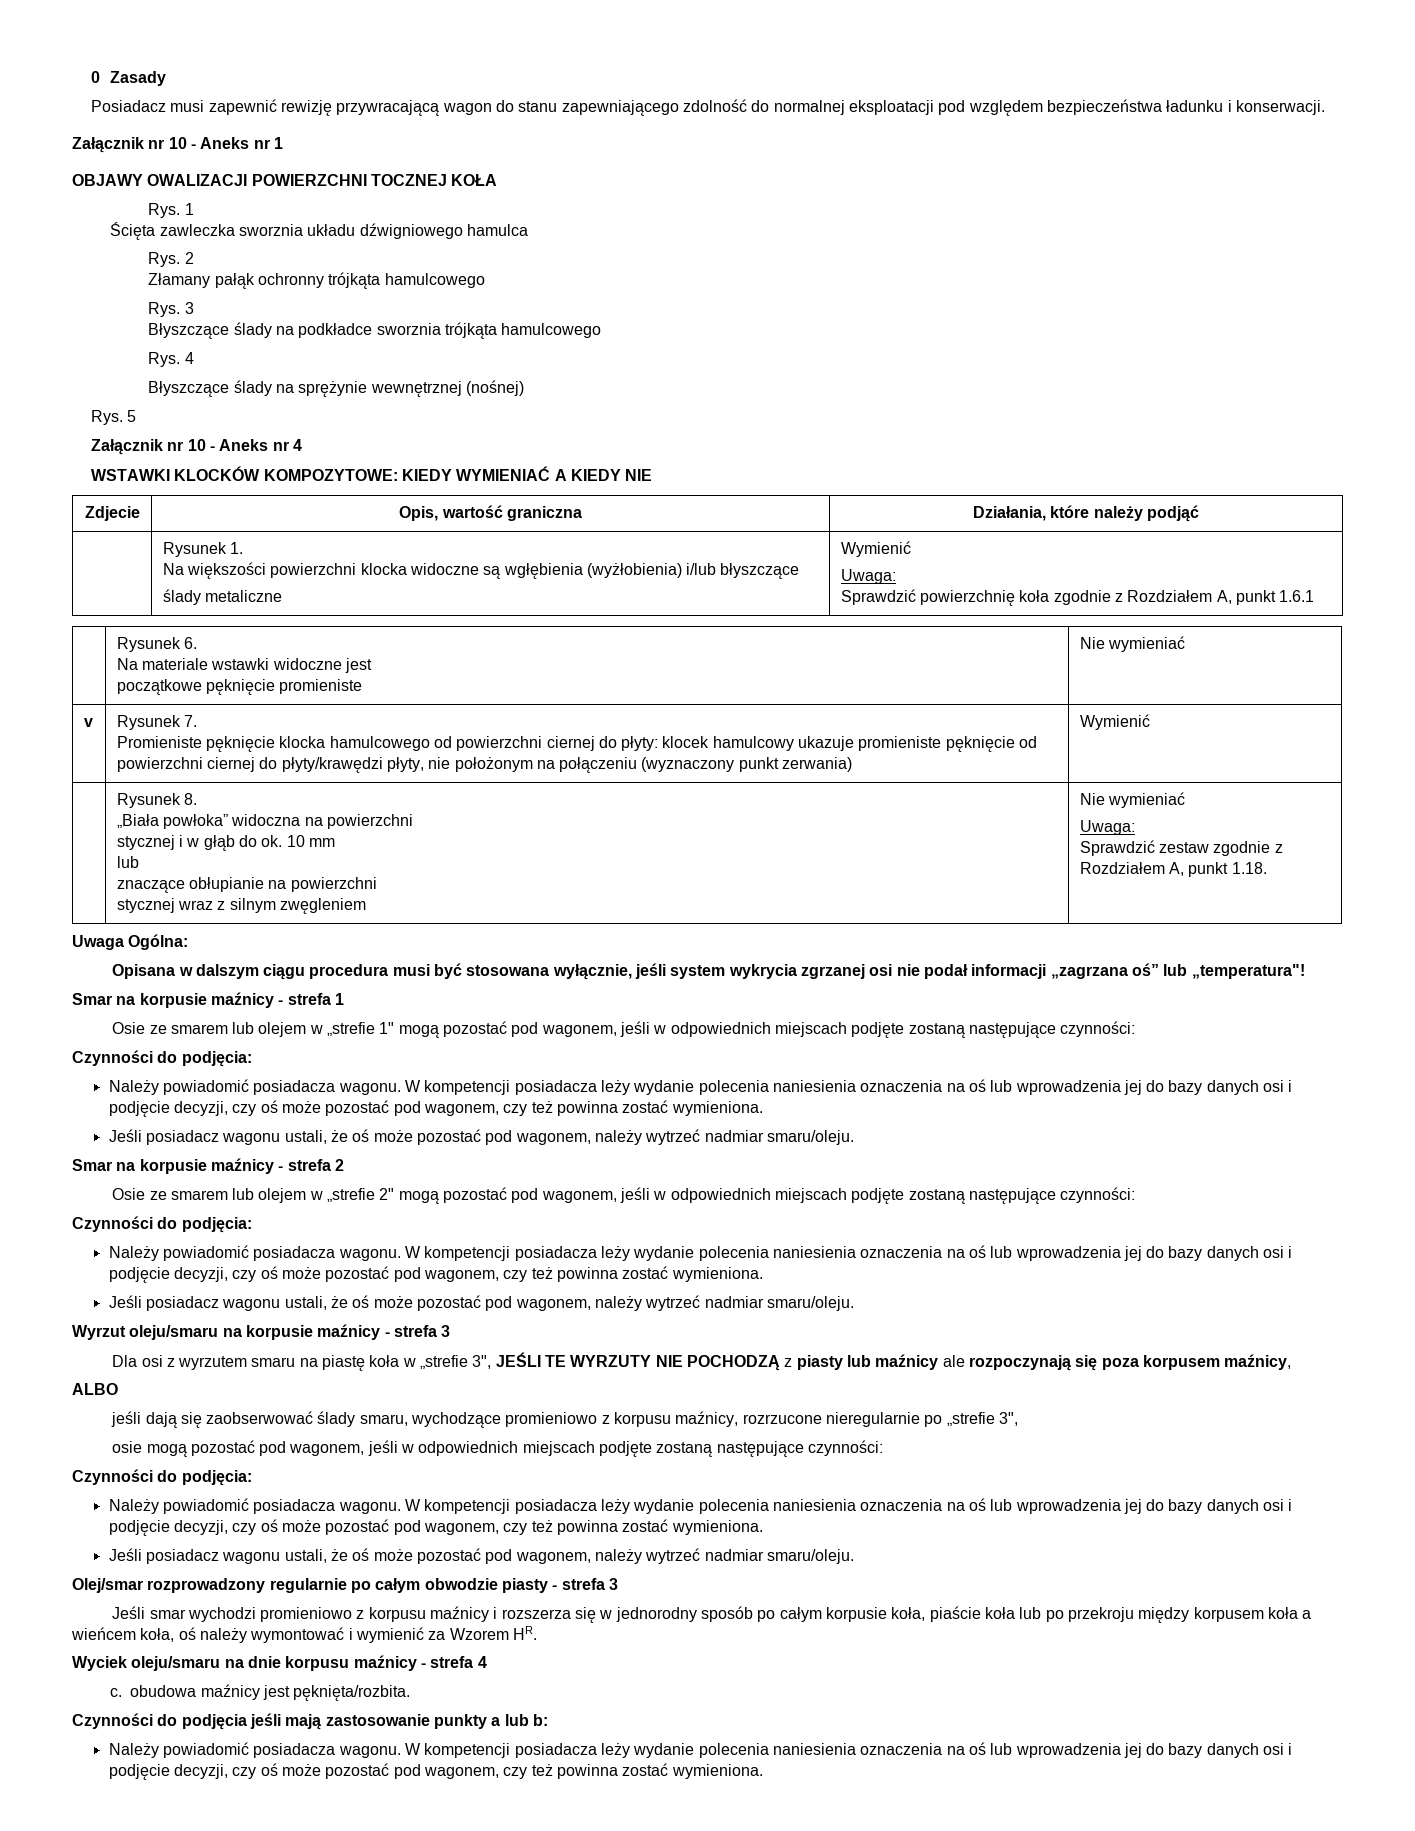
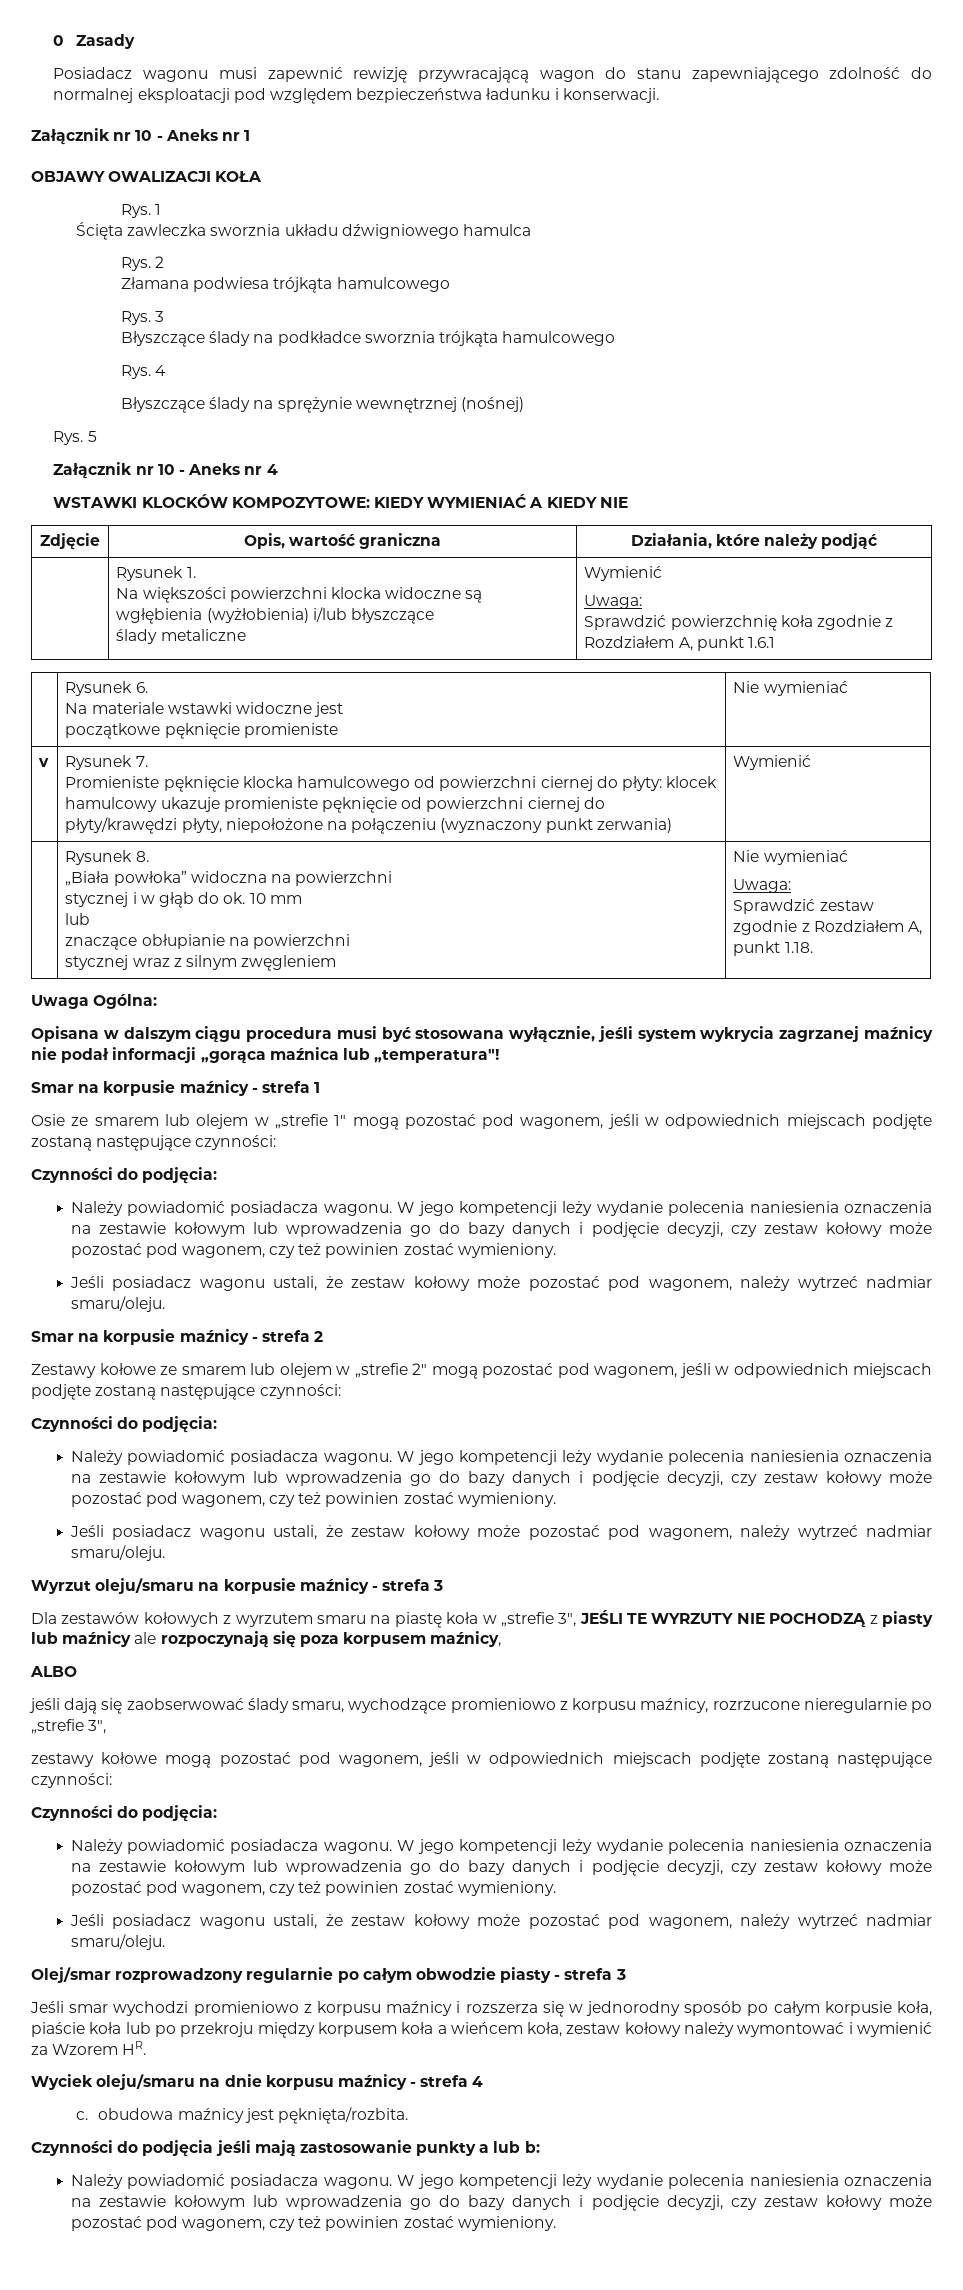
(167, 106) none -> [143,70,209,82] wagonu
[251,174,447,186] POWIERZCHNI TOCZNEJ -> (212, 176) none
[148,273,325,289] Złamany pałąk ochronny -> [120,277,270,292] Złamana podwiesa
[84,506,140,521] Zdjecie -> [40,533,100,550] Zdjęcie
[428,757,533,772] nie położonym -> [225,818,323,833] niepołożone
[801,964,893,979] zgrzanej osi -> [779,1026,933,1042] zagrzanej maźnicy
[1050,963,1159,979] „zagrzana oś” -> [200,1047,339,1064] „gorąca maźnica
[424,1079,1293,1095] [108,1100,763,1117] [108,1129,370,1145] kompetencji posiadacza leży wydanie polecenia naniesienia oznaczenia na oś lub wprowadzenia jej do bazy danych osi i podjęcie decyzji, czy oś może pozostać pod wagonem, czy też powinna zostać wymieniona. // Jeśli posiadacz wagonu ustali, że oś -> [417,1201,932,1216] [70,1222,932,1238] [70,1243,556,1258] [69,1276,470,1291] jego kompetencji leży wydanie polecenia naniesienia oznaczenia na zestawie kołowym lub wprowadzenia go do bazy danych i podjęcie decyzji, czy zestaw kołowy może pozostać pod wagonem, czy też powinien zostać wymieniony. // Jeśli posiadacz wagonu ustali, że zestaw kołowy
[112,1188,146,1200] Osie -> [31,1363,156,1378] Zestawy kołowe
[424,1245,1293,1261] [108,1266,763,1283] [108,1295,370,1311] kompetencji posiadacza leży wydanie polecenia naniesienia oznaczenia na oś lub wprowadzenia jej do bazy danych osi i podjęcie decyzji, czy oś może pozostać pod wagonem, czy też powinna zostać wymieniona. // Jeśli posiadacz wagonu ustali, że oś -> [417,1450,932,1465] [70,1471,932,1487] [70,1492,556,1507] [69,1525,470,1540] jego kompetencji leży wydanie polecenia naniesienia oznaczenia na zestawie kołowym lub wprowadzenia go do bazy danych i podjęcie decyzji, czy zestaw kołowy może pozostać pod wagonem, czy też powinien zostać wymieniony. // Jeśli posiadacz wagonu ustali, że zestaw kołowy
[141,1355,163,1367] osi -> [61,1612,219,1627] zestawów kołowych
[112,1441,143,1453] osie -> [31,1752,158,1767] zestawy kołowe
[424,1498,1293,1514] [108,1519,763,1536] [108,1548,370,1564] kompetencji posiadacza leży wydanie polecenia naniesienia oznaczenia na oś lub wprowadzenia jej do bazy danych osi i podjęcie decyzji, czy oś może pozostać pod wagonem, czy też powinna zostać wymieniona. // Jeśli posiadacz wagonu ustali, że oś -> [417,1839,932,1854] [70,1860,932,1876] [70,1881,556,1896] [69,1914,470,1929] jego kompetencji leży wydanie polecenia naniesienia oznaczenia na zestawie kołowym lub wprowadzenia go do bazy danych i podjęcie decyzji, czy zestaw kołowy może pozostać pod wagonem, czy też powinien zostać wymieniony. // Jeśli posiadacz wagonu ustali, że zestaw kołowy
[178,1627,196,1640] oś -> [566,2022,681,2037] zestaw kołowy
[424,1742,1293,1758] [108,1763,763,1780] kompetencji posiadacza leży wydanie polecenia naniesienia oznaczenia na oś lub wprowadzenia jej do bazy danych osi i podjęcie decyzji, czy oś może pozostać pod wagonem, czy też powinna zostać wymieniona. -> [417,2174,932,2189] [70,2195,932,2211] [70,2216,556,2231] jego kompetencji leży wydanie polecenia naniesienia oznaczenia na zestawie kołowym lub wprowadzenia go do bazy danych i podjęcie decyzji, czy zestaw kołowy może pozostać pod wagonem, czy też powinien zostać wymieniony.

